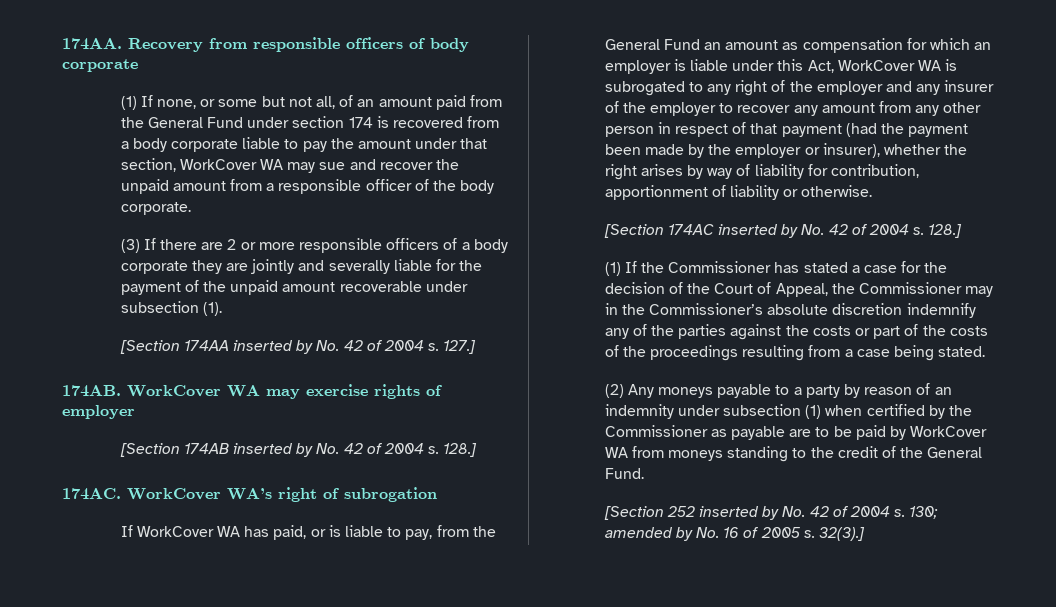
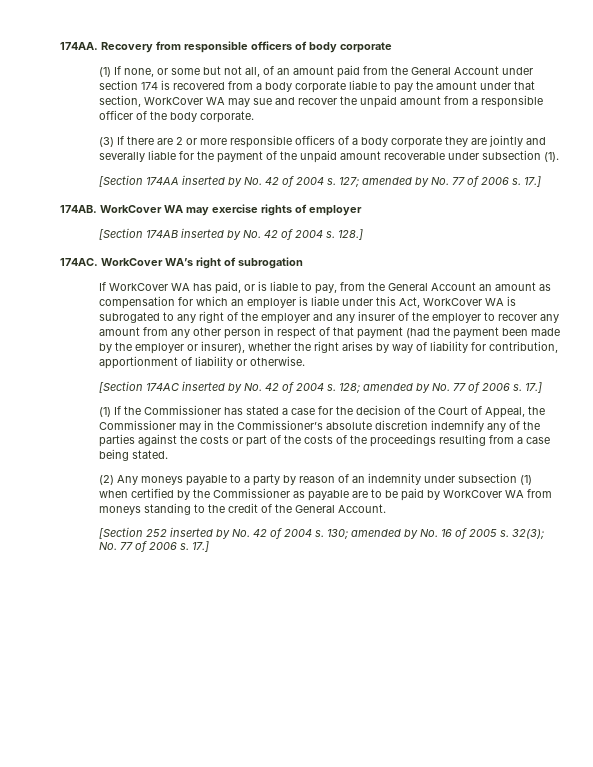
[207,117,244,128] Fund -> [453,66,499,75] Account
[443,340,477,354] 127.] -> [338,176,541,187] 127; amended by No. 77 of 2006 s. 17.]
[663,39,700,50] Fund -> [430,282,476,291] Account
[928,224,963,238] 128.] -> [338,382,542,393] 128; amended by No. 77 of 2006 s. 17.]
[604,468,644,479] Fund. -> [337,504,386,513] Account.
[819,527,866,541] 32(3).] -> [511,529,544,539] [98,541,209,552] 32(3); No. 77 of 2006 s. 17.]

